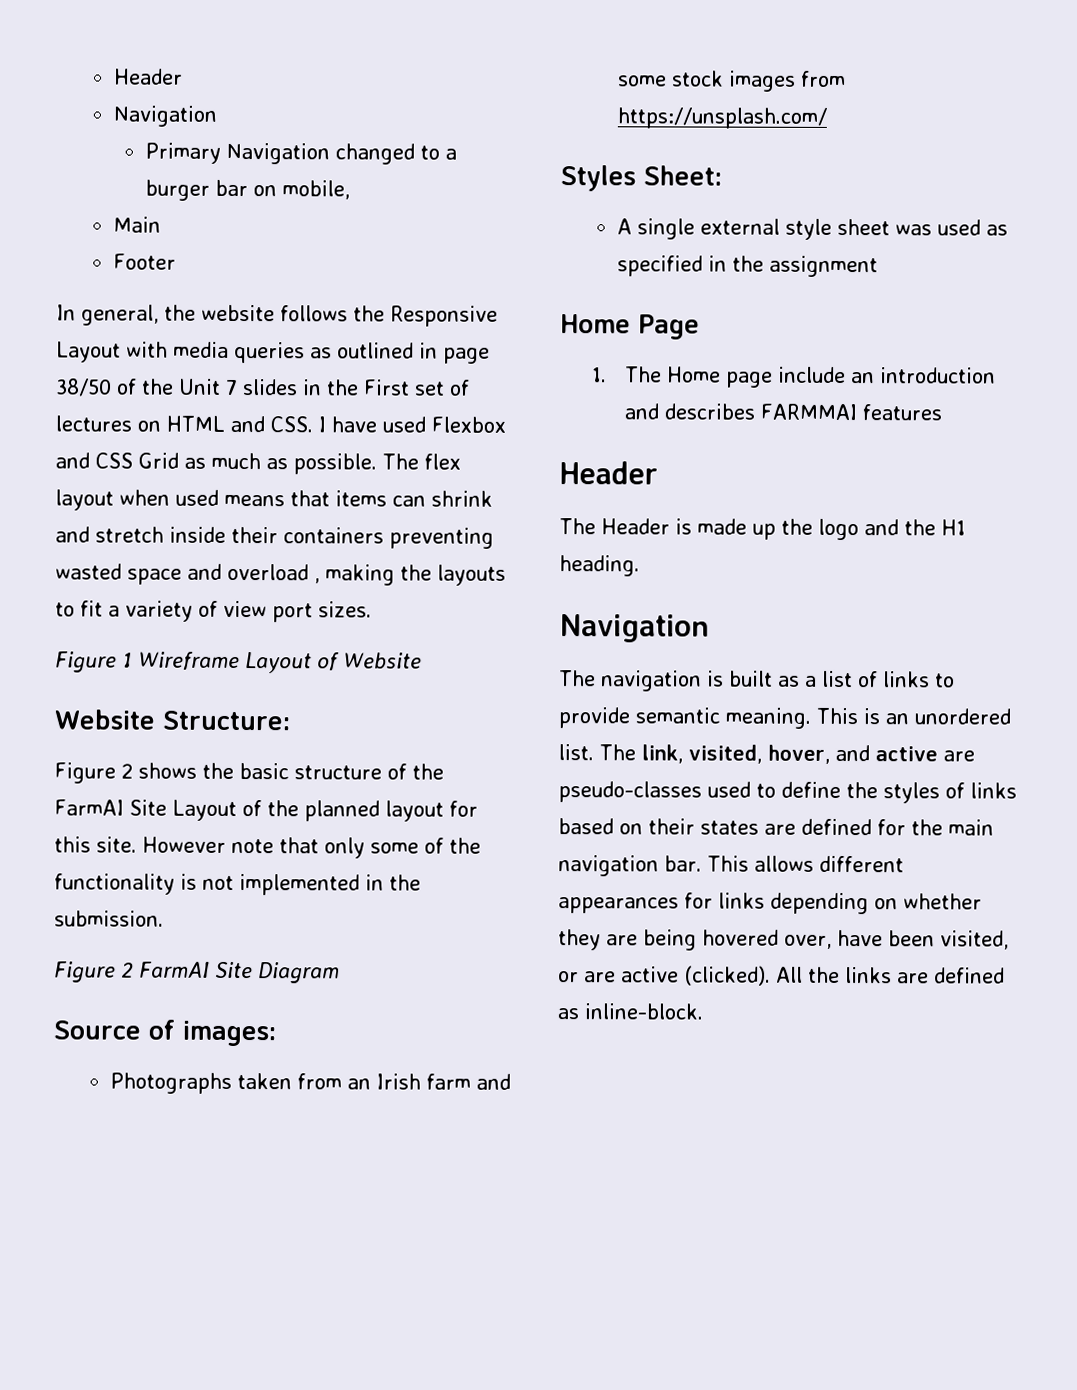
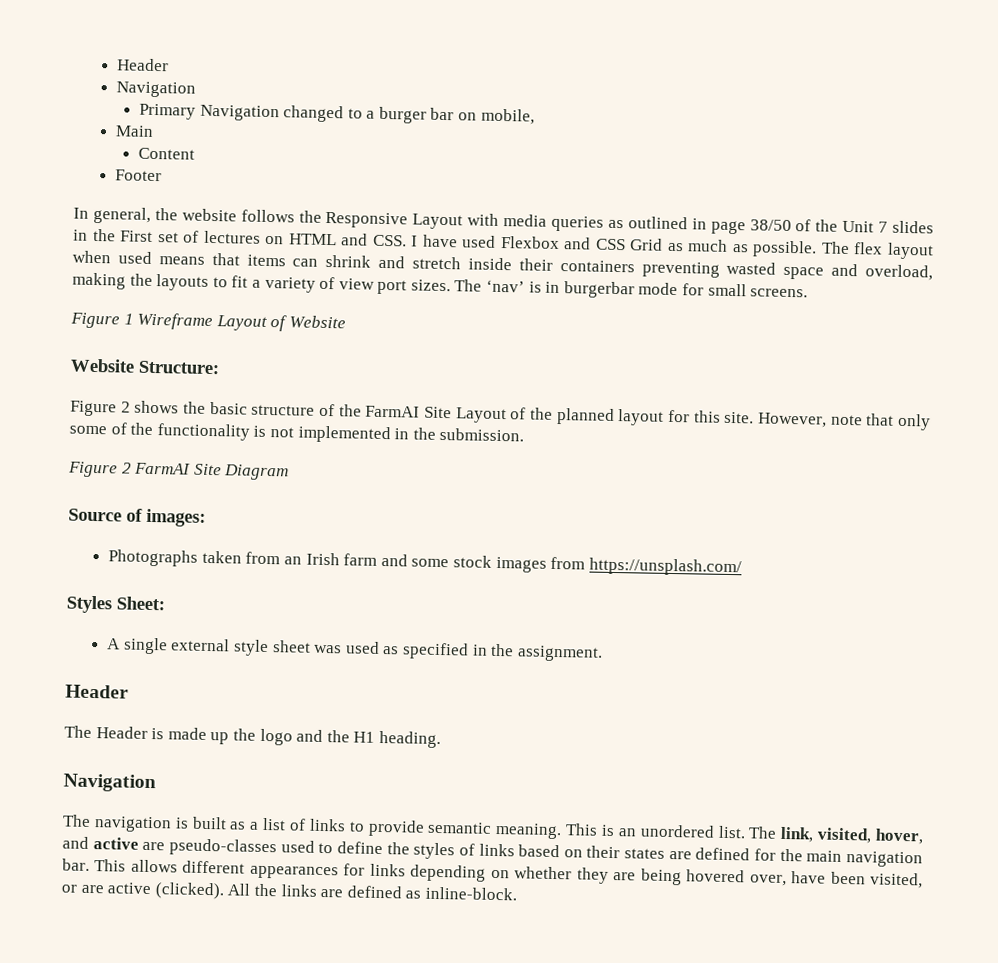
(161, 224) none -> [137,147,195,160] // Content
[227,563,320,584] overload , -> [865,264,933,281] overload,
(372, 609) none -> [454,279,809,299] The ‘nav’ is in burgerbar mode for small screens.
[142,836,226,853] However -> [756,412,827,428] However,
[768,255,878,278] [560,314,700,340] [592,366,996,388] [623,403,942,421] assignment // Home Page // 1. The Home page include an introduction and describes FARMMAI features -> [516,645,603,662] assignment.

